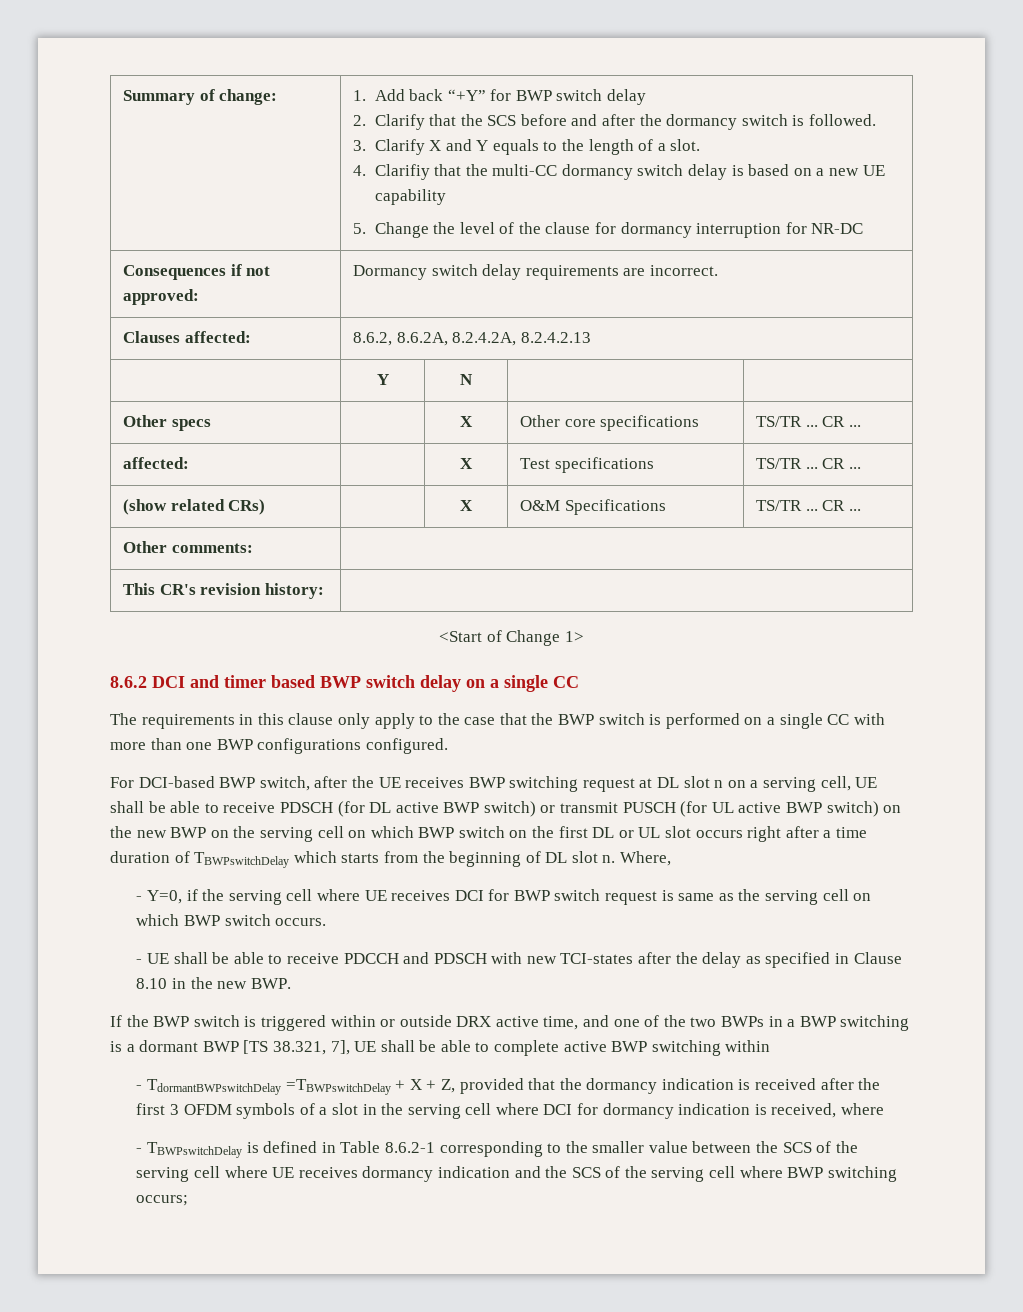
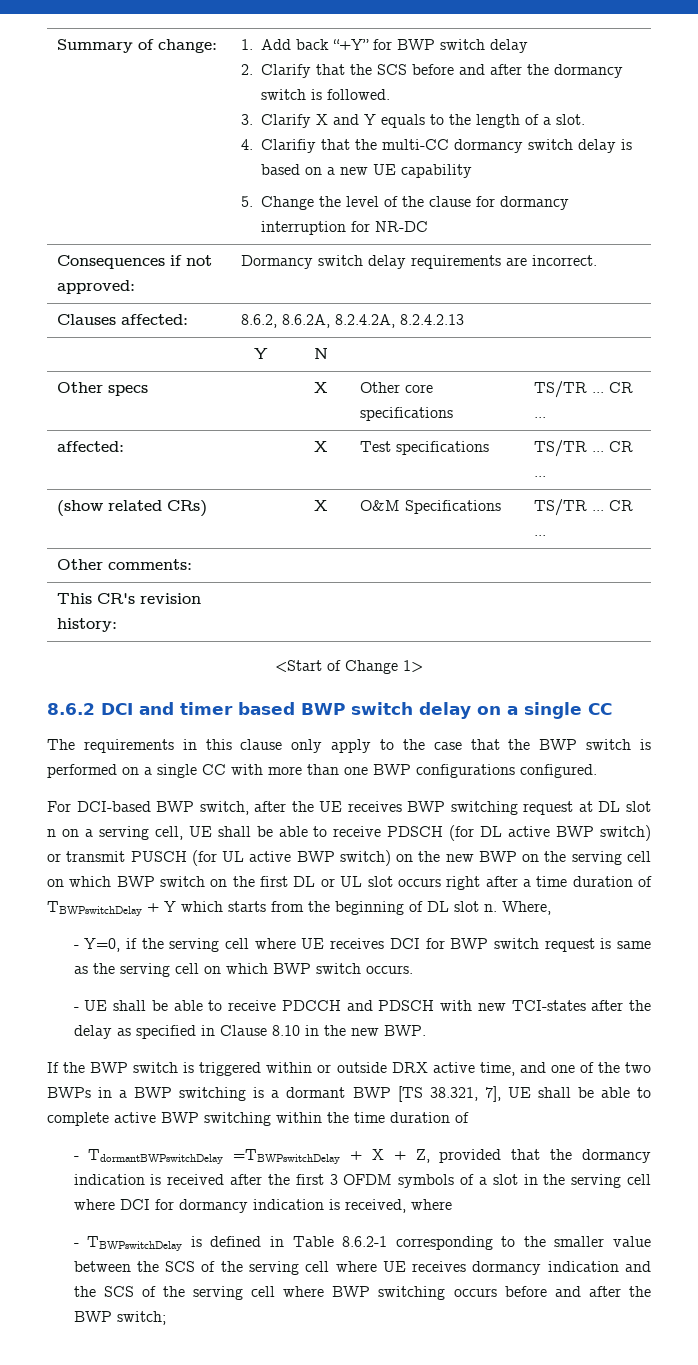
(290, 860) none -> [147,901,176,912] + Y
(771, 1046) none -> [327,1112,469,1123] the time duration of
[136,1195,189,1206] occurs; -> [453,1286,651,1297] [73,1311,166,1325] occurs before and after the BWP switch;

